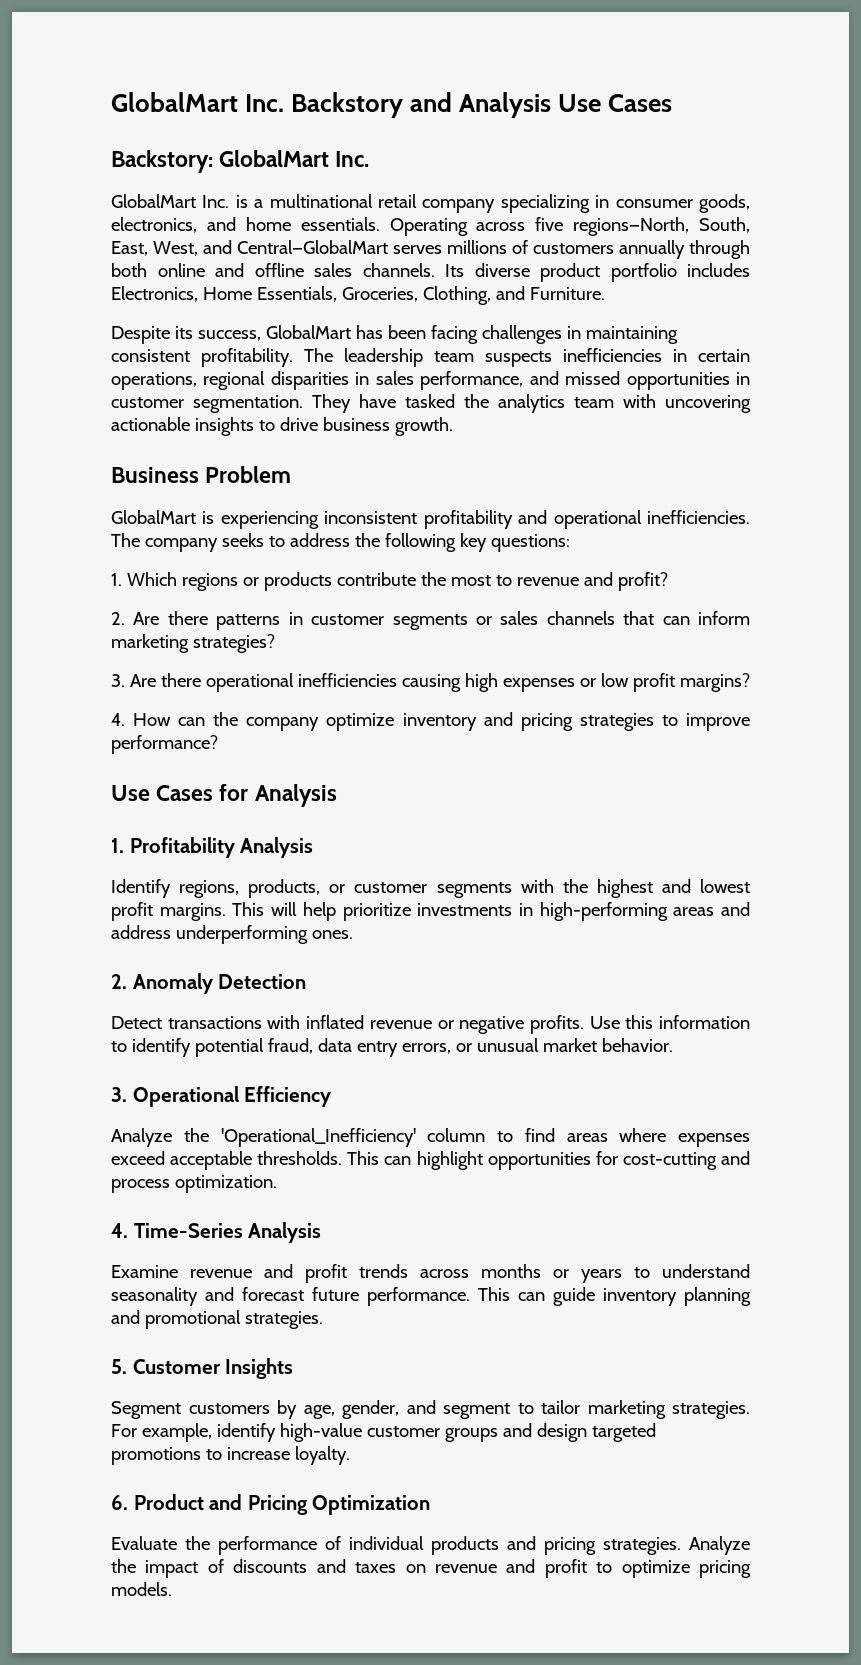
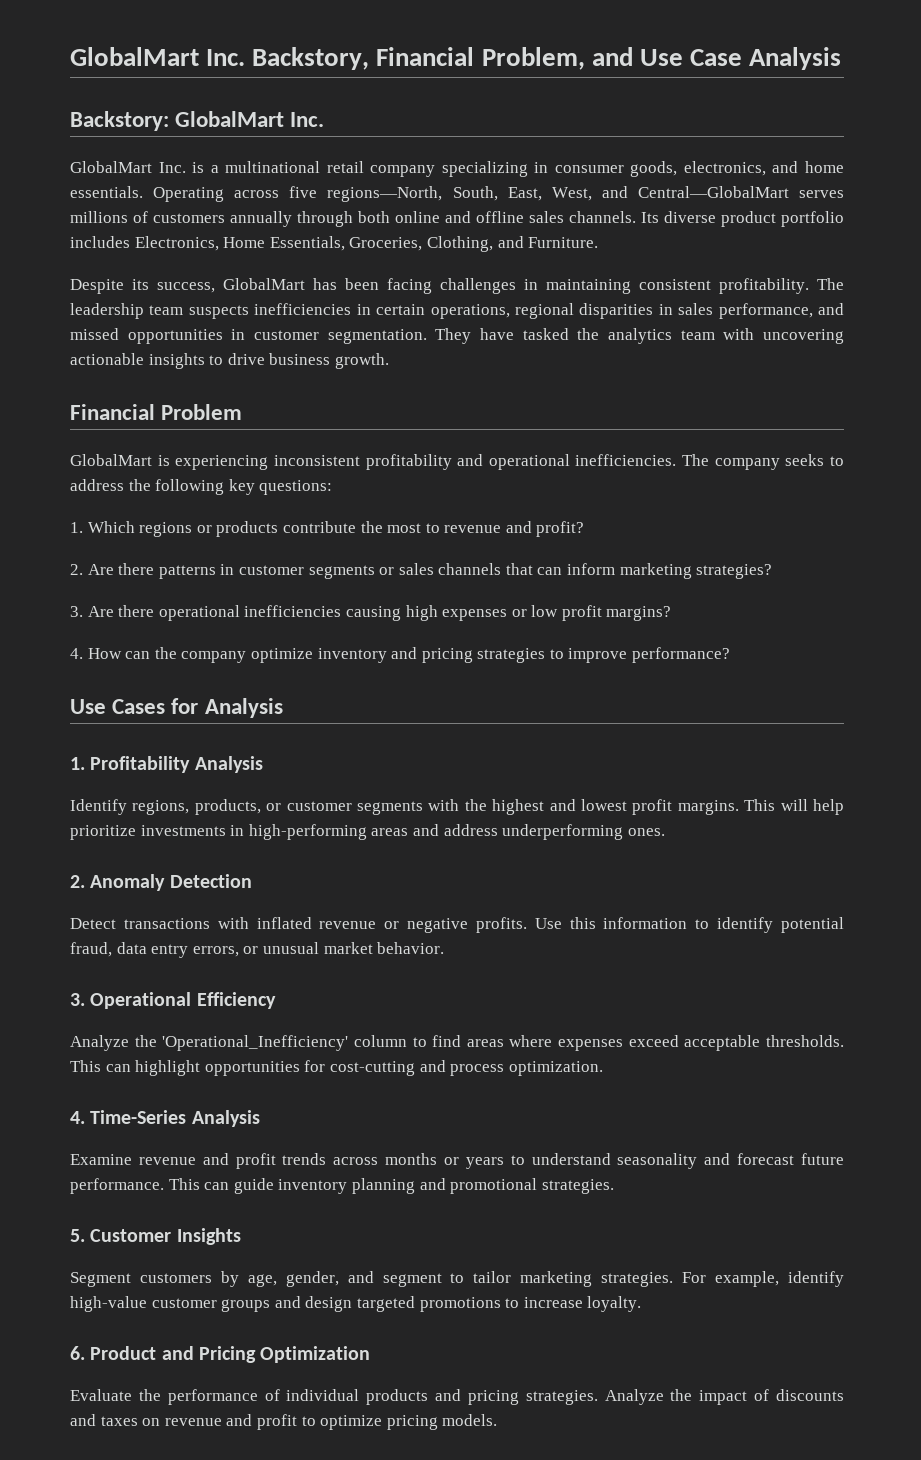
[111,92,673,118] GlobalMart Inc. Backstory and Analysis Use Cases -> [70,47,842,70] GlobalMart Inc. Backstory, Financial Problem, and Use Case Analysis
[111,467,199,483] Business -> [70,404,155,420] Financial

